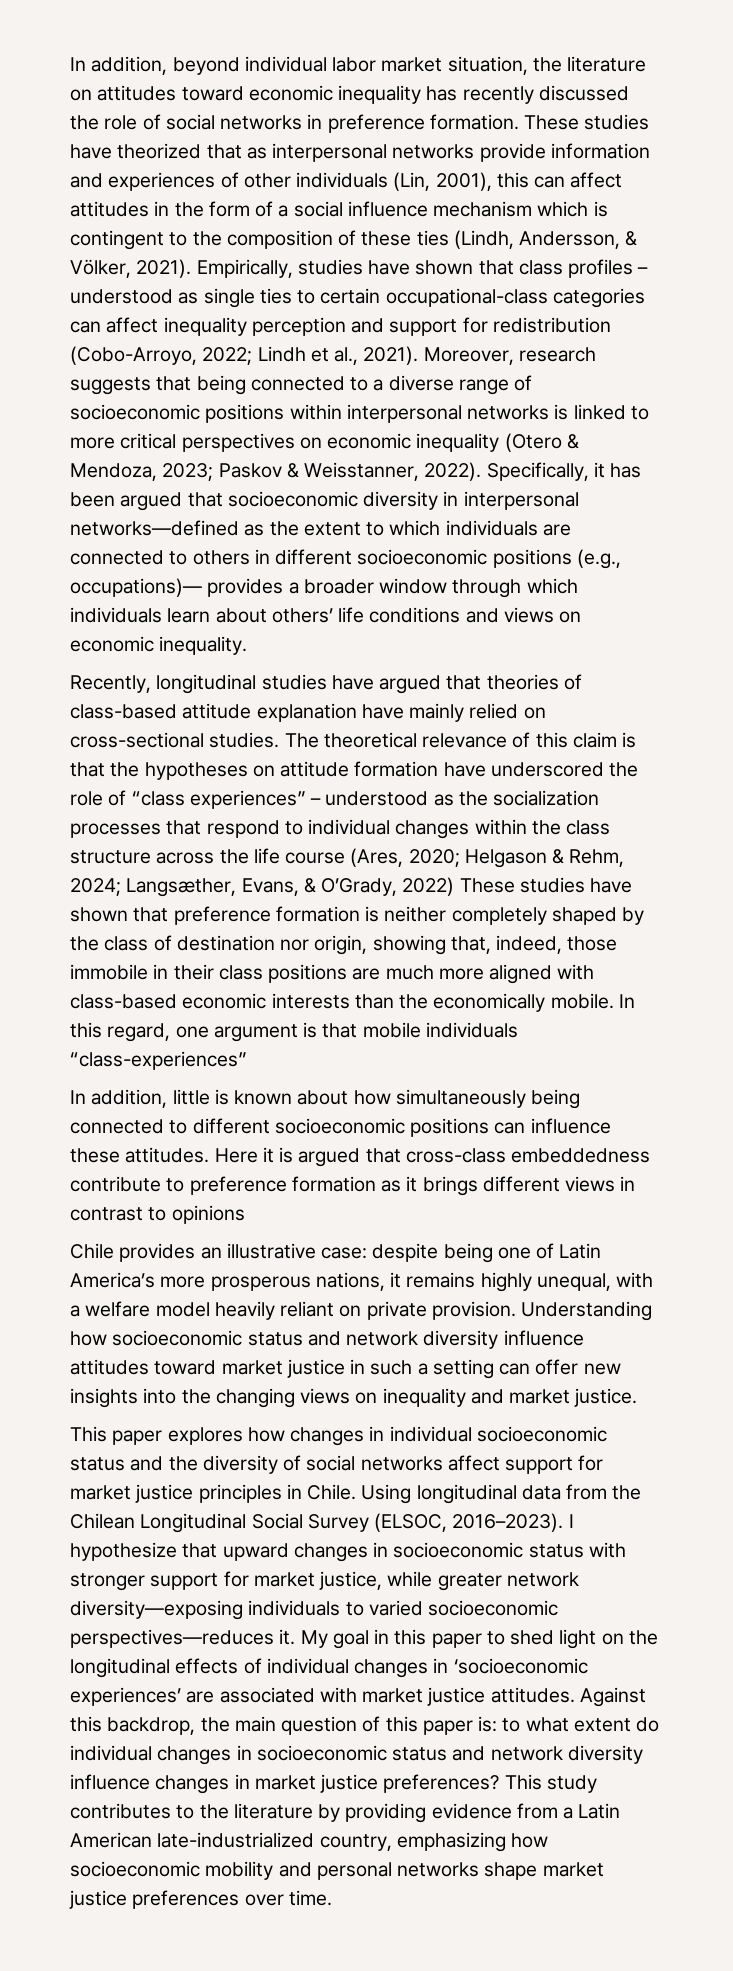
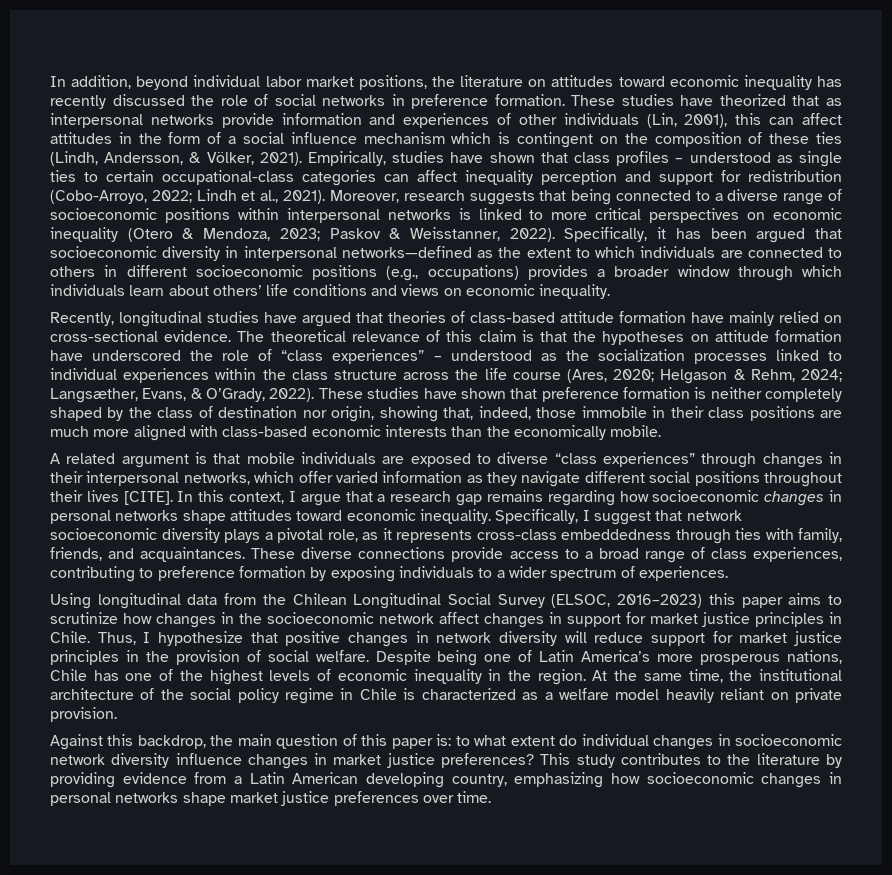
[447,56,528,75] situation, -> [358,75,427,90] positions,
[169,232,188,246] to -> [599,136,618,144] on
[70,578,202,597] occupations)— -> [427,265,519,280] occupations)
[256,703,357,722] explanation -> [619,311,686,323] formation
[209,732,280,748] studies. -> [164,330,232,342] evidence.
[166,820,280,838] that respond -> [775,349,819,361] linked
[395,820,470,839] changes -> [123,368,210,383] experiences
[402,877,455,896] 2022) -> [269,388,315,402] 2022).
[618,994,635,1008] [70,1022,209,1042] In this regard, one -> [50,453,116,464] // A related
[70,1051,247,1070] [70,1089,581,1109] [70,1118,611,1137] [70,1147,651,1167] [70,1176,636,1196] [70,1205,245,1224] [70,1243,602,1263] [70,1272,654,1292] [70,1301,653,1321] [70,1330,584,1349] [70,1359,621,1379] [70,1388,638,1408] [70,1426,607,1446] [70,1455,604,1474] [70,1484,357,1503] “class-experiences” // In addition, little is known about how simultaneously being connected to different socioeconomic positions can influence these attitudes. Here it is argued that cross-class embeddedness contribute to preference formation as it brings different views in contrast to opinions // Chile provides an illustrative case: despite being one of Latin America’s more prosperous nations, it remains highly unequal, with a welfare model heavily reliant on private provision. Understanding how socioeconomic status and network diversity influence attitudes toward market justice in such a setting can offer new insights into the changing views on inequality and market justice. // This paper explores how changes in individual socioeconomic status and the diversity of social networks affect support for market justice principles in Chile. -> [382,452,843,468] [50,471,842,487] [50,490,843,506] [50,509,742,525] [50,528,842,544] [50,547,842,563] [50,566,728,582] are exposed to diverse “class experiences” through changes in their interpersonal networks, which offer varied information as they navigate different social positions throughout their lives [CITE]. In this context, I argue that a research gap remains regarding how socioeconomic changes in personal networks shape attitudes toward economic inequality. Specifically, I suggest that network socioeconomic diversity plays a pivotal role, as it represents cross-class embeddedness through ties with family, friends, and acquaintances. These diverse connections provide access to a broad range of class experiences, contributing to preference formation by exposing individuals to a wider spectrum of experiences. //
[452,1513,564,1532] 2016–2023). -> [617,593,842,608] [50,612,842,628] [50,631,136,645] 2016–2023) this paper aims to scrutinize how changes in the socioeconomic network affect changes in support for market justice principles in Chile. Thus,
[222,1542,626,1562] [70,1571,579,1591] [70,1600,559,1620] [70,1629,658,1649] [70,1658,588,1678] [70,1687,575,1706] upward changes in socioeconomic status with stronger support for market justice, while greater network diversity—exposing individuals to varied socioeconomic perspectives—reduces it. My goal in this paper to shed light on the longitudinal effects of individual changes in ‘socioeconomic experiences’ are associated with market justice attitudes. -> [285,631,842,647] [50,650,843,666] [50,669,842,685] [50,688,842,704] [50,707,117,722] positive changes in network diversity will reduce support for market justice principles in the provision of social welfare. Despite being one of Latin America’s more prosperous nations, Chile has one of the highest levels of economic inequality in the region. At the same time, the institutional architecture of the social policy regime in Chile is characterized as a welfare model heavily reliant on private provision. //
[392,1746,486,1761] status and -> (843, 740) none
[157,1832,315,1848] late-industrialized -> [366,772,445,788] developing
[205,1861,312,1880] mobility and -> [761,772,842,788] changes in

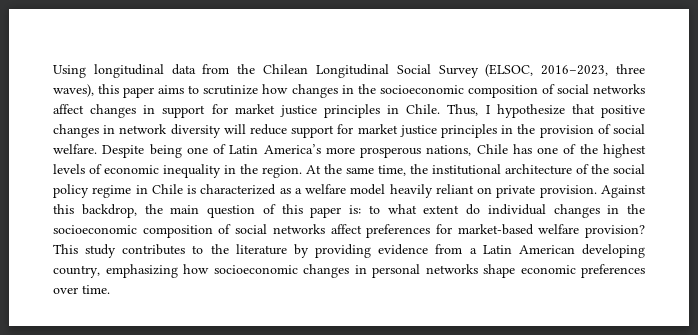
[50,75,842,90] [50,94,842,109] [50,113,842,128] [50,132,843,148] [50,151,843,167] [50,170,842,186] [50,189,842,205] [50,208,842,223] [50,227,842,243] [50,246,843,261] [50,265,842,281] [50,284,611,299] [50,311,842,327] [50,330,842,345] [50,349,842,364] [50,368,843,384] [50,387,842,403] [50,406,843,422] [50,425,662,441] [50,452,843,468] [50,471,842,487] [50,490,843,506] [50,509,742,525] [50,528,842,544] [50,547,842,563] [50,566,728,582] In addition, beyond individual labor market positions, the literature on attitudes toward economic inequality has recently discussed the role of social networks in preference formation. These studies have theorized that as interpersonal networks provide information and experiences of other individuals (Lin, 2001), this can affect attitudes in the form of a social influence mechanism which is contingent on the composition of these ties (Lindh, Andersson, & Völker, 2021). Empirically, studies have shown that class profiles – understood as single ties to certain occupational-class categories can affect inequality perception and support for redistribution (Cobo-Arroyo, 2022; Lindh et al., 2021). Moreover, research suggests that being connected to a diverse range of socioeconomic positions within interpersonal networks is linked to more critical perspectives on economic inequality (Otero & Mendoza, 2023; Paskov & Weisstanner, 2022). Specifically, it has been argued that socioeconomic diversity in interpersonal networks—defined as the extent to which individuals are connected to others in different socioeconomic positions (e.g., occupations) provides a broader window through which individuals learn about others’ life conditions and views on economic inequality. // Recently, longitudinal studies have argued that theories of class-based attitude formation have mainly relied on cross-sectional evidence. The theoretical relevance of this claim is that the hypotheses on attitude formation have underscored the role of “class experiences” – understood as the socialization processes linked to individual experiences within the class structure across the life course (Ares, 2020; Helgason & Rehm, 2024; Langsæther, Evans, & O’Grady, 2022). These studies have shown that preference formation is neither completely shaped by the class of destination nor origin, showing that, indeed, those immobile in their class positions are much more aligned with class-based economic interests than the economically mobile. // A related argument is that mobile individuals are exposed to diverse “class experiences” through changes in their interpersonal networks, which offer varied information as they navigate different social positions throughout their lives [CITE]. In this context, I argue that a research gap remains regarding how socioeconomic changes in personal networks shape attitudes toward economic inequality. Specifically, I suggest that network socioeconomic diversity plays a pivotal role, as it represents cross-class embeddedness through ties with family, friends, and acquaintances. These diverse connections provide access to a broad range of class experiences, contributing to preference formation by exposing individuals to a wider spectrum of experiences. // -> (53, 71) none
[617,594,703,608] 2016–2023) -> [541,64,645,76] [53,84,94,97] 2016–2023, three waves),
[379,613,434,624] network -> [467,84,645,98] composition of social networks
(117, 714) // -> (597, 191) none
[735,734,843,746] [50,753,534,769] socioeconomic network diversity influence changes in market justice preferences? -> [627,204,645,214] [53,224,645,238] the socioeconomic composition of social networks affect preferences for market-based welfare provision?
[229,791,330,806] market justice -> [520,265,576,274] economic

